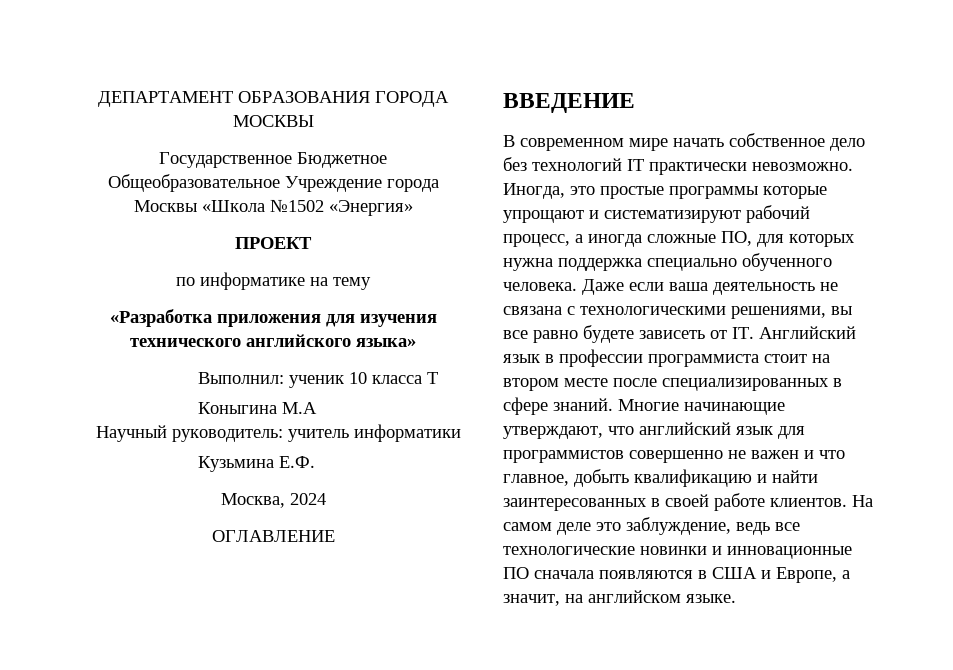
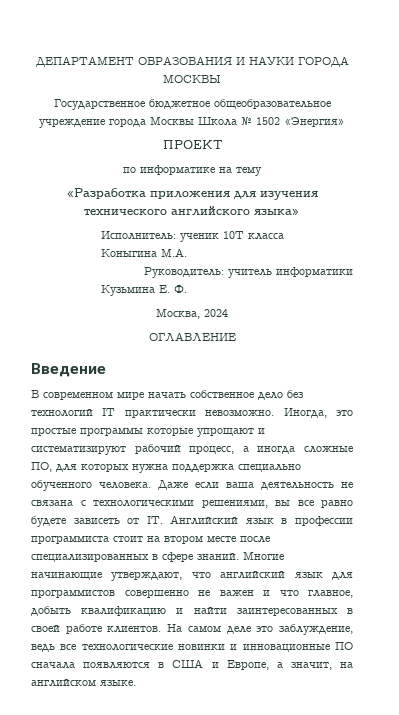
(370, 97) none -> [235,56,294,65] И НАУКИ
[297,152,387,168] [107,174,439,192] [133,199,324,212] Бюджетное Общеобразовательное Учреждение города Москвы «Школа №1502 -> [148,99,331,109] [39,116,280,128] бюджетное общеобразовательное учреждение города Москвы Школа № 1502
[197,372,367,388] Выполнил: ученик 10 -> [100,231,244,242] Исполнитель: ученик 10Т
[426,372,438,384] Т -> (284, 236) none
[281,402,317,414] [96,425,283,442] М.А // Научный руководитель: -> [160,248,187,257] [144,267,224,278] М.А. // Руководитель:
[278,456,315,468] Е.Ф. -> [158,285,187,293] Е. Ф.
[503,93,635,113] ВВЕДЕНИЕ -> [31,363,106,377] Введение

